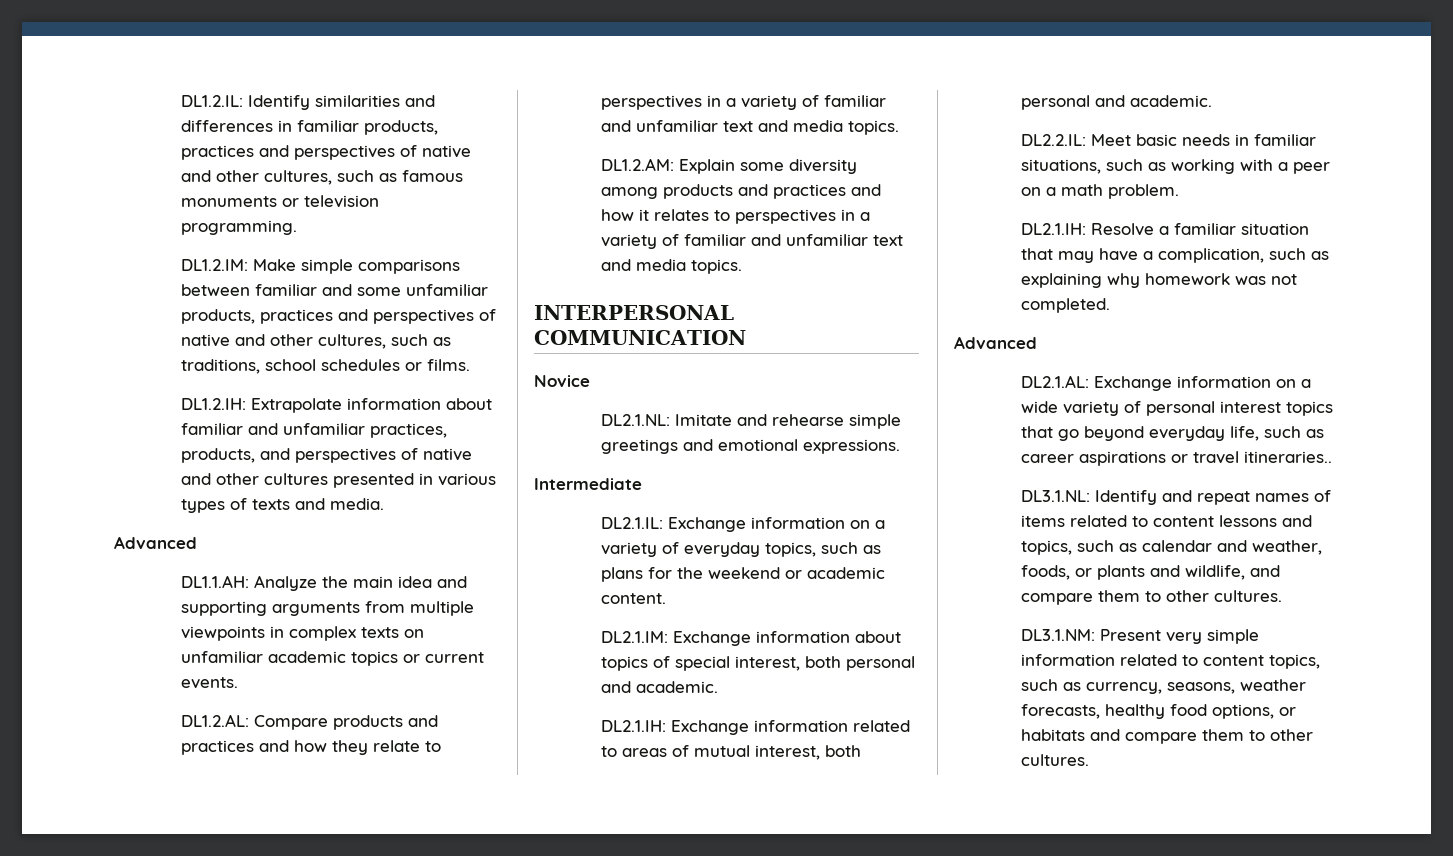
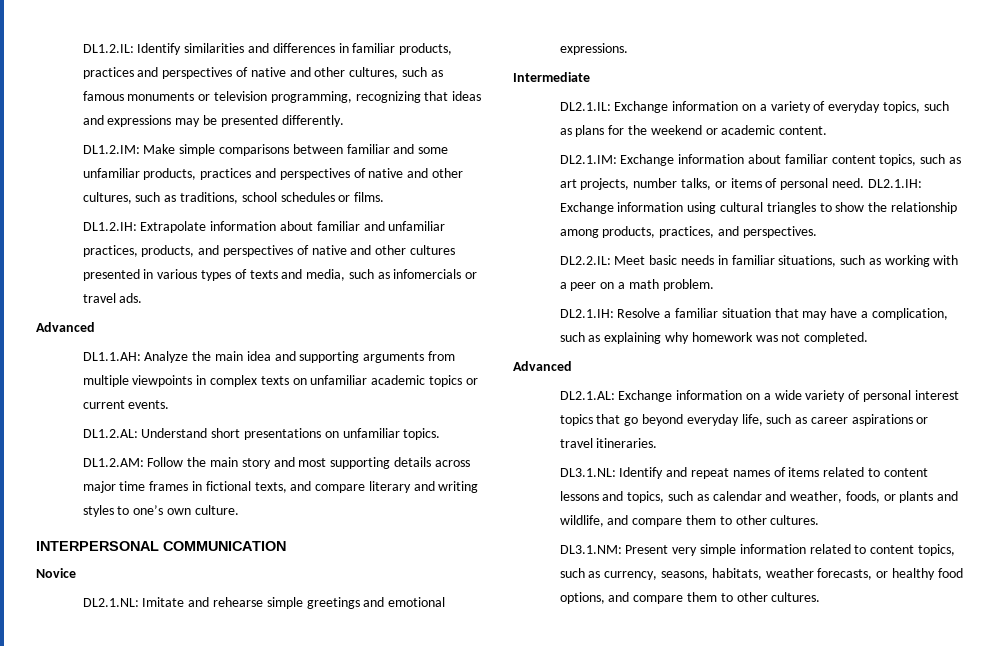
[181,220,298,235] programming. -> [270,91,482,103] [82,115,344,127] programming, recognizing that ideas and expressions may be presented differently.
[330,498,385,510] media. -> [306,269,478,281] [82,293,143,303] media, such as infomercials or travel ads.
[254,715,439,730] [181,740,442,755] [601,95,887,110] [601,120,900,135] [601,158,858,174] [601,184,882,199] [601,209,871,224] [601,234,904,249] [601,259,743,274] Compare products and practices and how they relate to perspectives in a variety of familiar and unfamiliar text and media topics. // DL1.2.AM: Explain some diversity among products and practices and how it relates to perspectives in a variety of familiar and unfamiliar text and media topics. -> [141,428,441,440] [82,457,470,469] [82,481,479,493] [82,505,239,517] Understand short presentations on unfamiliar topics. // DL1.2.AM: Follow the main story and most supporting details across major time frames in fictional texts, and compare literary and writing styles to one’s own culture.
[601,656,916,671] [601,681,719,693] [601,720,911,735] [601,745,862,760] [1021,95,1213,110] topics of special interest, both personal and academic. // DL2.1.IH: Exchange information related to areas of mutual interest, both personal and academic. -> [784,154,961,166] [559,178,922,190] [559,202,957,214] [559,226,817,238] familiar content topics, such as art projects, number talks, or items of personal need. DL2.1.IH: Exchange information using cultural triangles to show the relationship among products, practices, and perspectives.
[1244,451,1333,463] itineraries.. -> [596,438,658,448] itineraries.
(1236, 688) none -> [711,568,762,580] habitats,
(1101, 711) none -> [876,571,889,578] or
[1279,707,1297,716] [1021,729,1086,741] or habitats -> (605, 598) none

